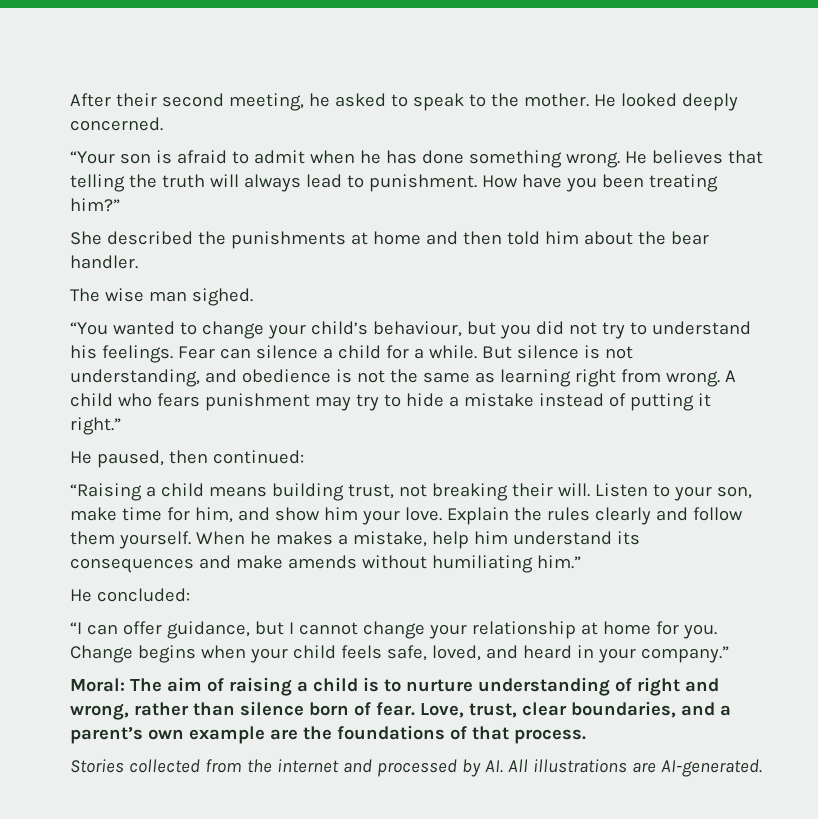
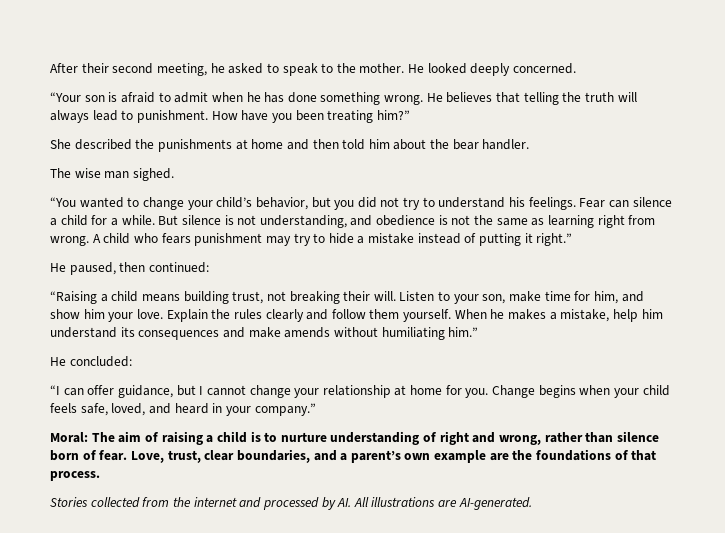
[372,321,462,337] behaviour, -> [255,197,308,210] behavior,

